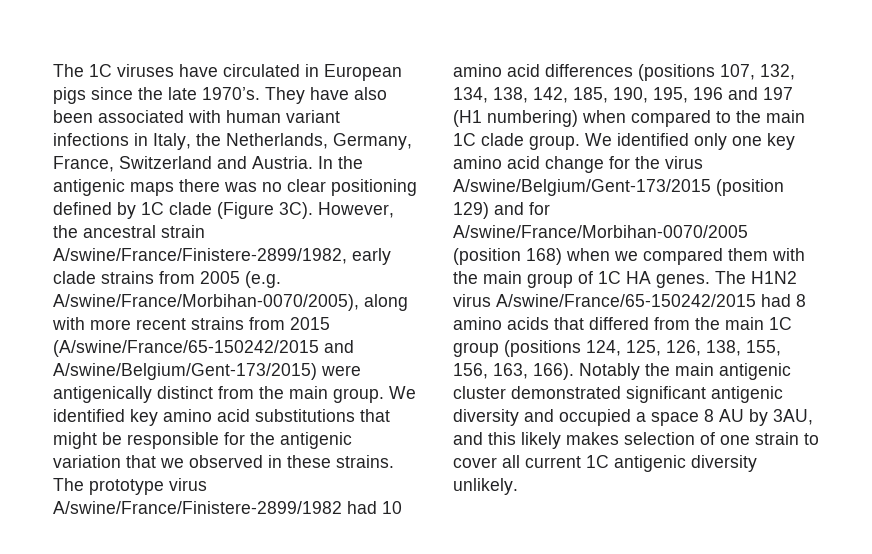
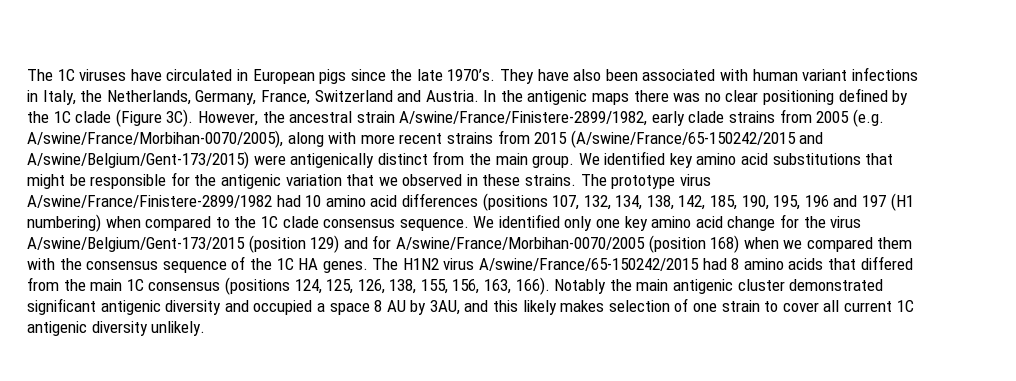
(136, 210) none -> [27,111,49,123] the
[766,110,805,123] [453,133,580,150] main 1C clade group. -> [260,216,469,231] 1C clade consensus sequence.
[483,271,593,288] main group of -> [86,256,272,273] consensus sequence of the
[453,342,499,357] group -> [148,282,221,291] consensus

